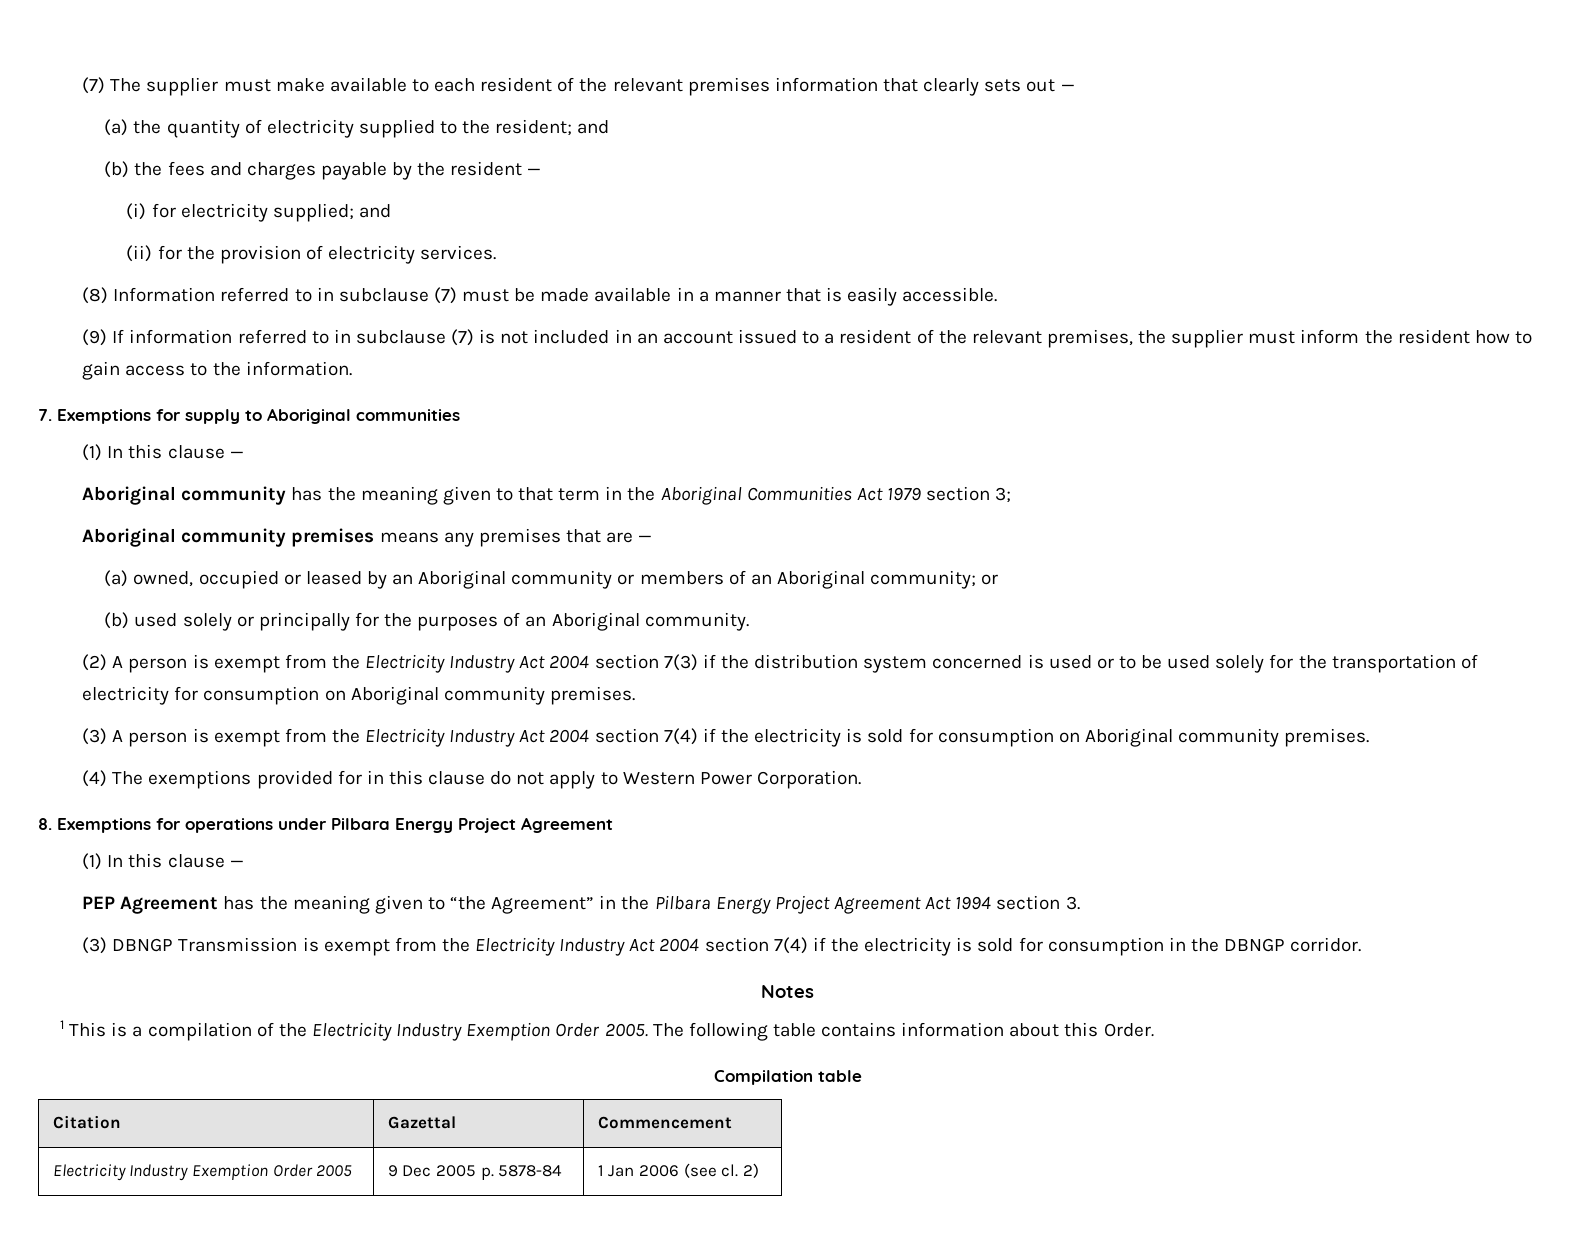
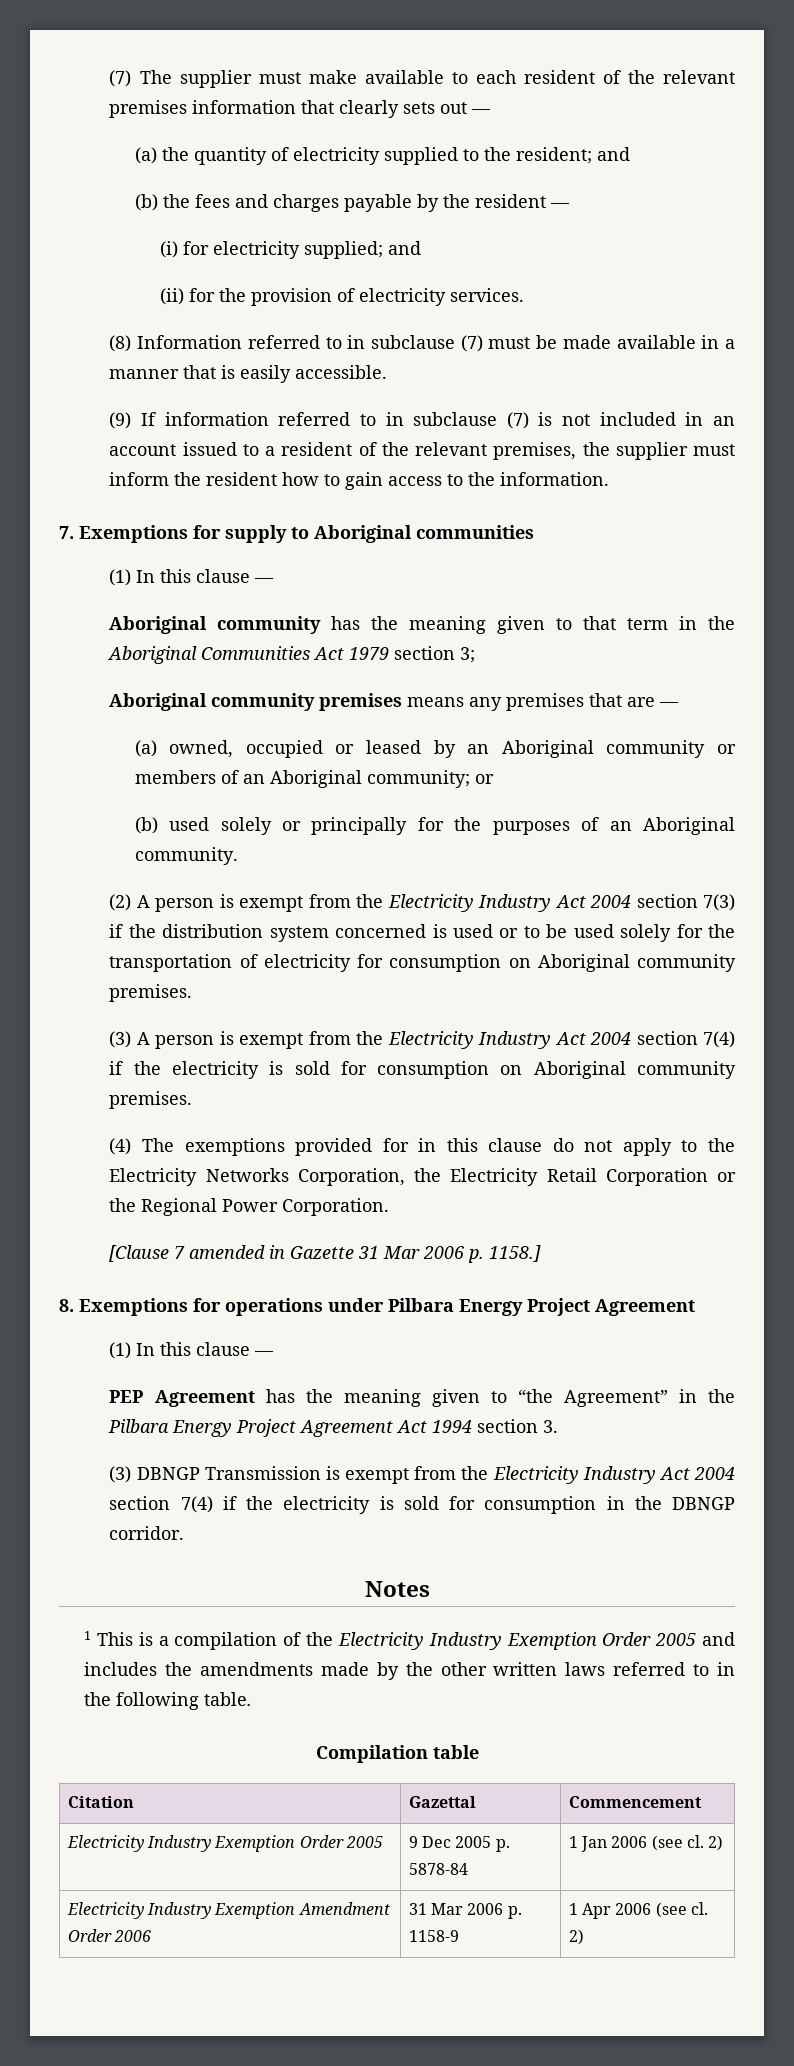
[622,770,862,789] Western Power Corporation. -> [708,1138,736,1152] [109,1168,736,1186] [109,1198,390,1216] [109,1245,542,1263] the Electricity Networks Corporation, the Electricity Retail Corporation or the Regional Power Corporation. // [Clause 7 amended in Gazette 31 Mar 2006 p. 1158.]
[604,1022,1154,1041] 2005. The following table contains information about this Order. -> [655,1632,736,1646] [84,1662,735,1680] [84,1692,253,1710] 2005 and includes the amendments made by the other written laws referred to in the following table.
(759, 1170) none -> [66,1902,390,1919] [67,1929,152,1942] [408,1903,522,1919] [408,1930,459,1942] [568,1902,709,1919] [568,1929,584,1945] // Electricity Industry Exemption Amendment Order 2006 | 31 Mar 2006 p. 1158-9 | 1 Apr 2006 (see cl. 2)

